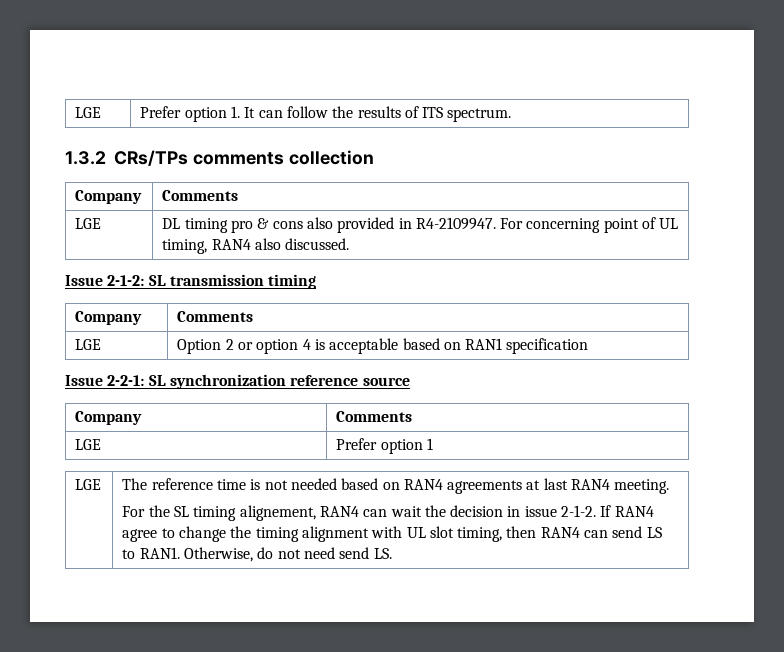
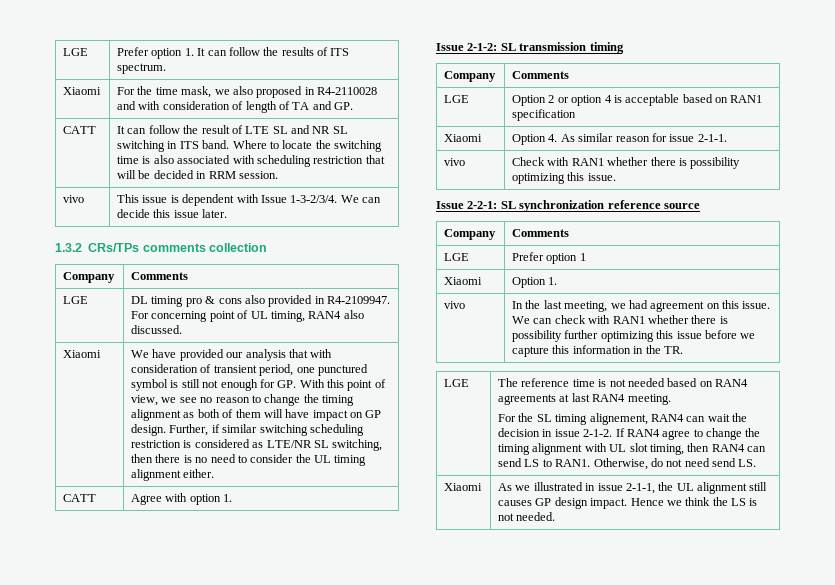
(512, 115) none -> [63,87,102,95] [117,86,378,98] [117,101,354,113] [63,126,97,134] [117,125,348,134] [117,140,383,152] [117,155,385,167] [117,170,278,179] [63,195,85,203] [117,194,382,206] [117,209,228,218] // Xiaomi | For the time mask, we also proposed in R4-2110028 and with consideration of length of TA and GP. // CATT | It can follow the result of LTE SL and NR SL switching in ITS band. Where to locate the switching time is also associated with scheduling restriction that will be decided in RRM session. // vivo | This issue is dependent with Issue 1-3-2/3/4. We can decide this issue later.
(350, 244) none -> [63,350,102,358] [131,349,333,361] [131,364,368,376] [131,379,386,391] [131,394,355,406] [131,409,382,421] [131,424,364,436] [131,439,383,451] [131,454,367,466] [131,469,215,481] [63,494,97,502] [131,493,233,505] // Xiaomi | We have provided our analysis that with consideration of transient period, one punctured symbol is still not enough for GP. With this point of view, we see no reason to change the timing alignment as both of them will have impact on GP design. Further, if similar switching scheduling restriction is considered as LTE/NR SL switching, then there is no need to consider the UL timing alignment either. // CATT | Agree with option 1.
(589, 346) none -> [444,134,483,142] [512,133,727,145] [444,158,466,166] [512,157,741,169] [512,172,616,184] // Xiaomi | Option 4. As similar reason for issue 2-1-1. // vivo | Check with RAN1 whether there is possibility optimizing this issue.
(433, 444) none -> [444,277,483,285] [512,277,558,288] [444,301,466,309] [512,300,771,312] [512,315,728,324] [512,330,756,342] [512,345,683,357] // Xiaomi | Option 1. // vivo | In the last meeting, we had agreement on this issue. We can check with RAN1 whether there is possibility further optimizing this issue before we capture this information in the TR.
(392, 553) none -> [444,483,483,491] [498,482,768,494] [498,497,758,509] [498,512,556,521] // Xiaomi | As we illustrated in issue 2-1-1, the UL alignment still causes GP design impact. Hence we think the LS is not needed.

